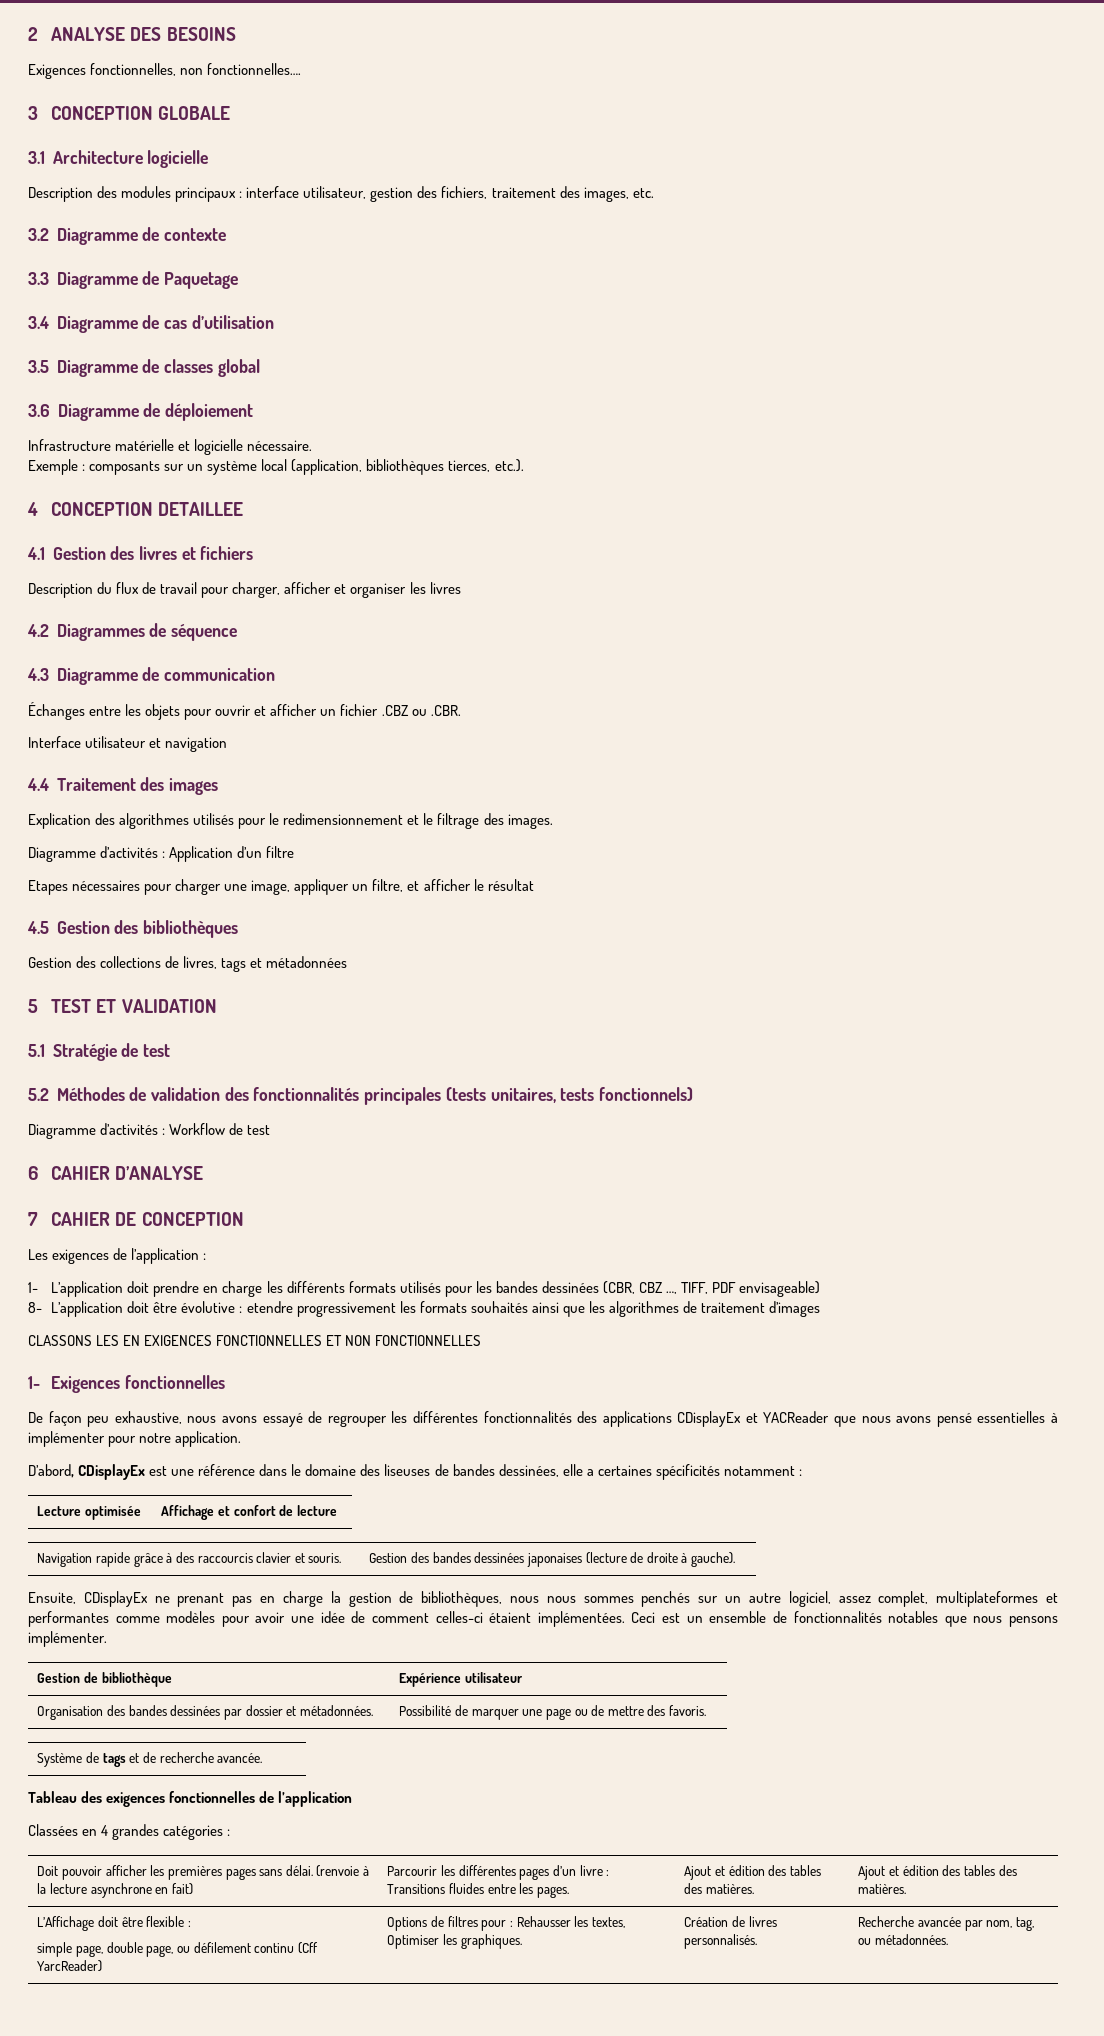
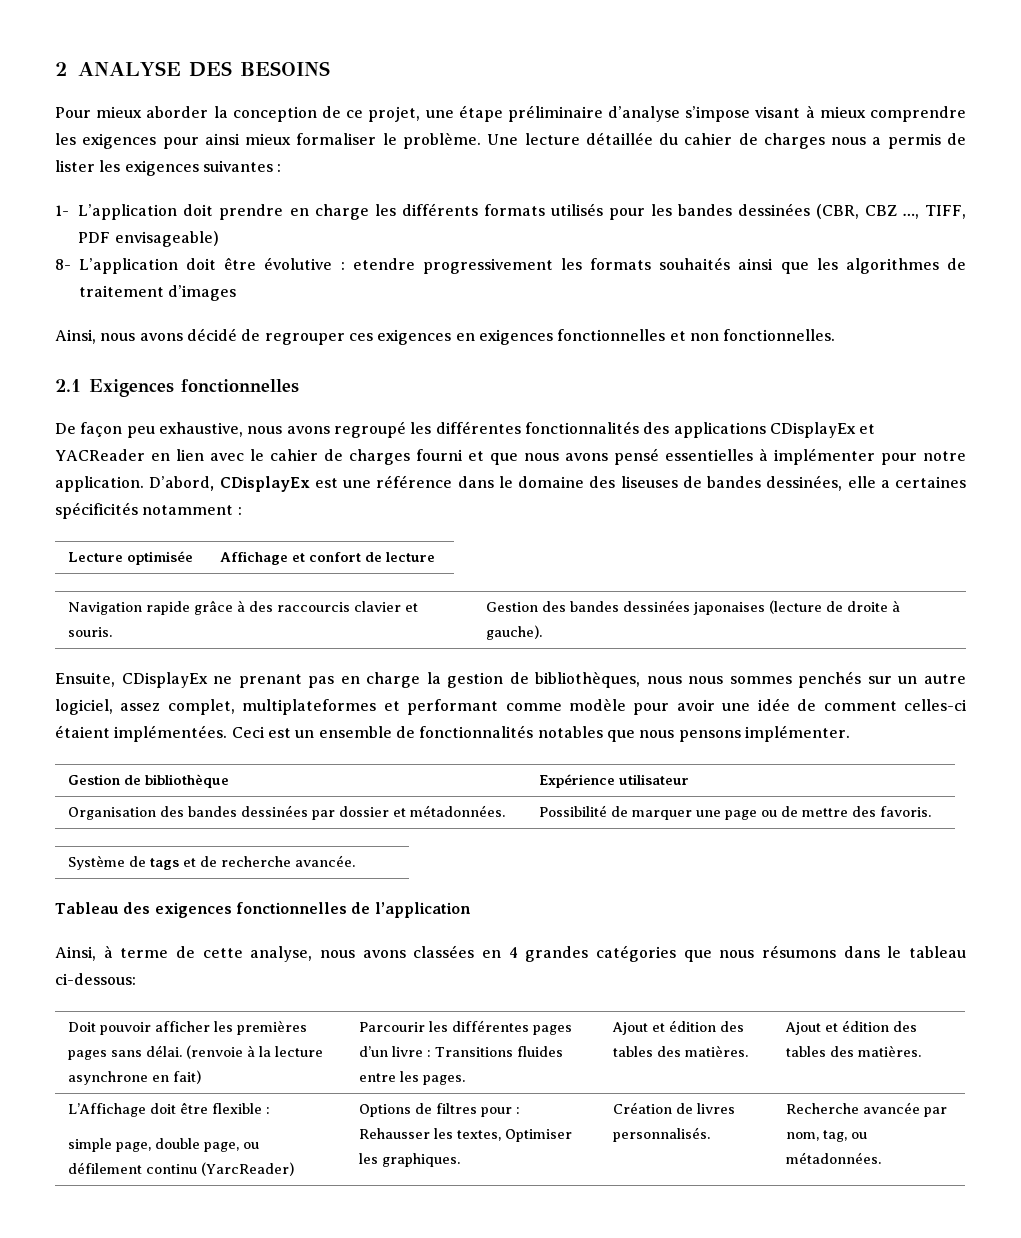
[28,63,302,79] [28,106,231,120] [28,150,209,168] [28,186,654,202] [28,227,226,245] [28,271,238,289] [28,315,274,333] [28,359,260,377] [28,403,253,421] [28,439,313,455] [28,459,524,475] [27,502,244,516] [27,546,254,560] [28,582,461,598] [27,623,237,641] [27,667,275,685] [28,702,461,720] [28,736,228,752] [27,777,218,795] [28,813,553,829] [28,846,295,862] [28,879,534,895] [27,920,238,938] [28,956,348,972] [28,999,218,1013] [28,1043,170,1061] [28,1087,694,1105] [28,1123,271,1139] [28,1166,204,1180] [28,1212,244,1226] [28,1248,200,1264] Exigences fonctionnelles, non fonctionnelles…. // 3 CONCEPTION GLOBALE // 3.1 Architecture logicielle // Description des modules principaux : interface utilisateur, gestion des fichiers, traitement des images, etc. // 3.2 Diagramme de contexte // 3.3 Diagramme de Paquetage // 3.4 Diagramme de cas d’utilisation // 3.5 Diagramme de classes global // 3.6 Diagramme de déploiement // Infrastructure matérielle et logicielle nécessaire. // Exemple : composants sur un système local (application, bibliothèques tierces, etc.). // 4 CONCEPTION DETAILLEE // 4.1 Gestion des livres et fichiers // Description du flux de travail pour charger, afficher et organiser les livres // 4.2 Diagrammes de séquence // 4.3 Diagramme de communication // Échanges entre les objets pour ouvrir et afficher un fichier .CBZ ou .CBR. // Interface utilisateur et navigation // 4.4 Traitement des images // Explication des algorithmes utilisés pour le redimensionnement et le filtrage des images. // Diagramme d’activités : Application d’un filtre // Etapes nécessaires pour charger une image, appliquer un filtre, et afficher le résultat // 4.5 Gestion des bibliothèques // Gestion des collections de livres, tags et métadonnées // 5 TEST ET VALIDATION // 5.1 Stratégie de test // 5.2 Méthodes de validation des fonctionnalités principales (tests unitaires, tests fonctionnels) // Diagramme d’activités : Workflow de test // 6 CAHIER D’ANALYSE // 7 CAHIER DE CONCEPTION // Les exigences de l’application -> [55,105,966,122] [55,132,967,149] [55,160,273,176] Pour mieux aborder la conception de ce projet, une étape préliminaire d’analyse s’impose visant à mieux comprendre les exigences pour ainsi mieux formaliser le problème. Une lecture détaillée du cahier de charges nous a permis de lister les exigences suivantes
[28,1335,482,1346] [28,1376,40,1389] CLASSONS LES EN EXIGENCES FONCTIONNELLES ET NON FONCTIONNELLES // 1- -> [55,328,836,345] [55,379,81,392] Ainsi, nous avons décidé de regrouper ces exigences en exigences fonctionnelles et non fonctionnelles. // 2.1
[262,1411,387,1427] essayé de regrouper -> [333,421,406,438] regroupé
(830, 1417) none -> [150,449,484,465] en lien avec le cahier de charges fourni et
(242, 1439) // -> (144, 484) none
[28,1611,216,1627] performantes comme modèles -> [407,699,626,715] performant comme modèle
[28,1824,231,1840] Classées en 4 grandes catégories : -> [55,945,966,962] [55,973,136,985] Ainsi, à terme de cette analyse, nous avons classées en 4 grandes catégories que nous résumons dans le tableau ci-dessous:
[297,1942,318,1954] [37,1960,103,1972] (Cff YarcReader) -> [200,1162,294,1176] (YarcReader)

